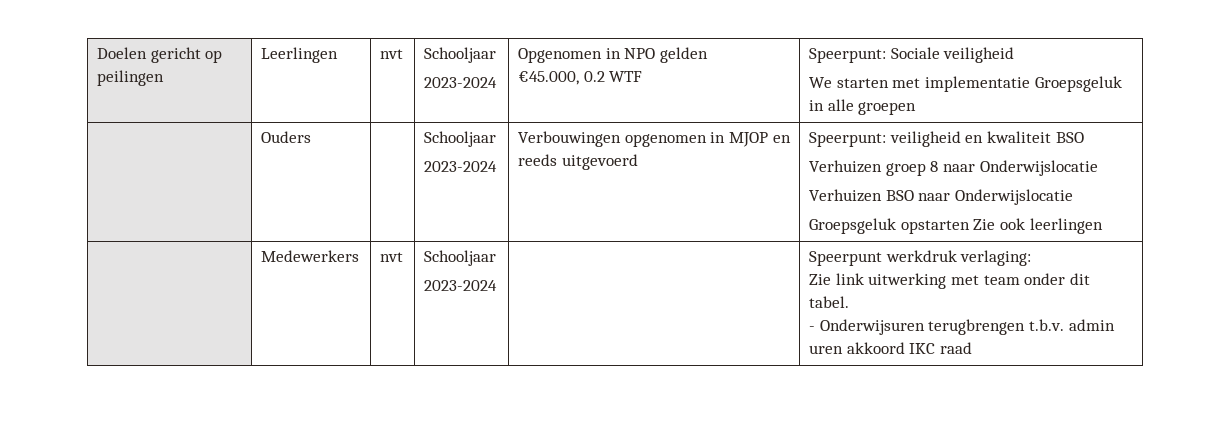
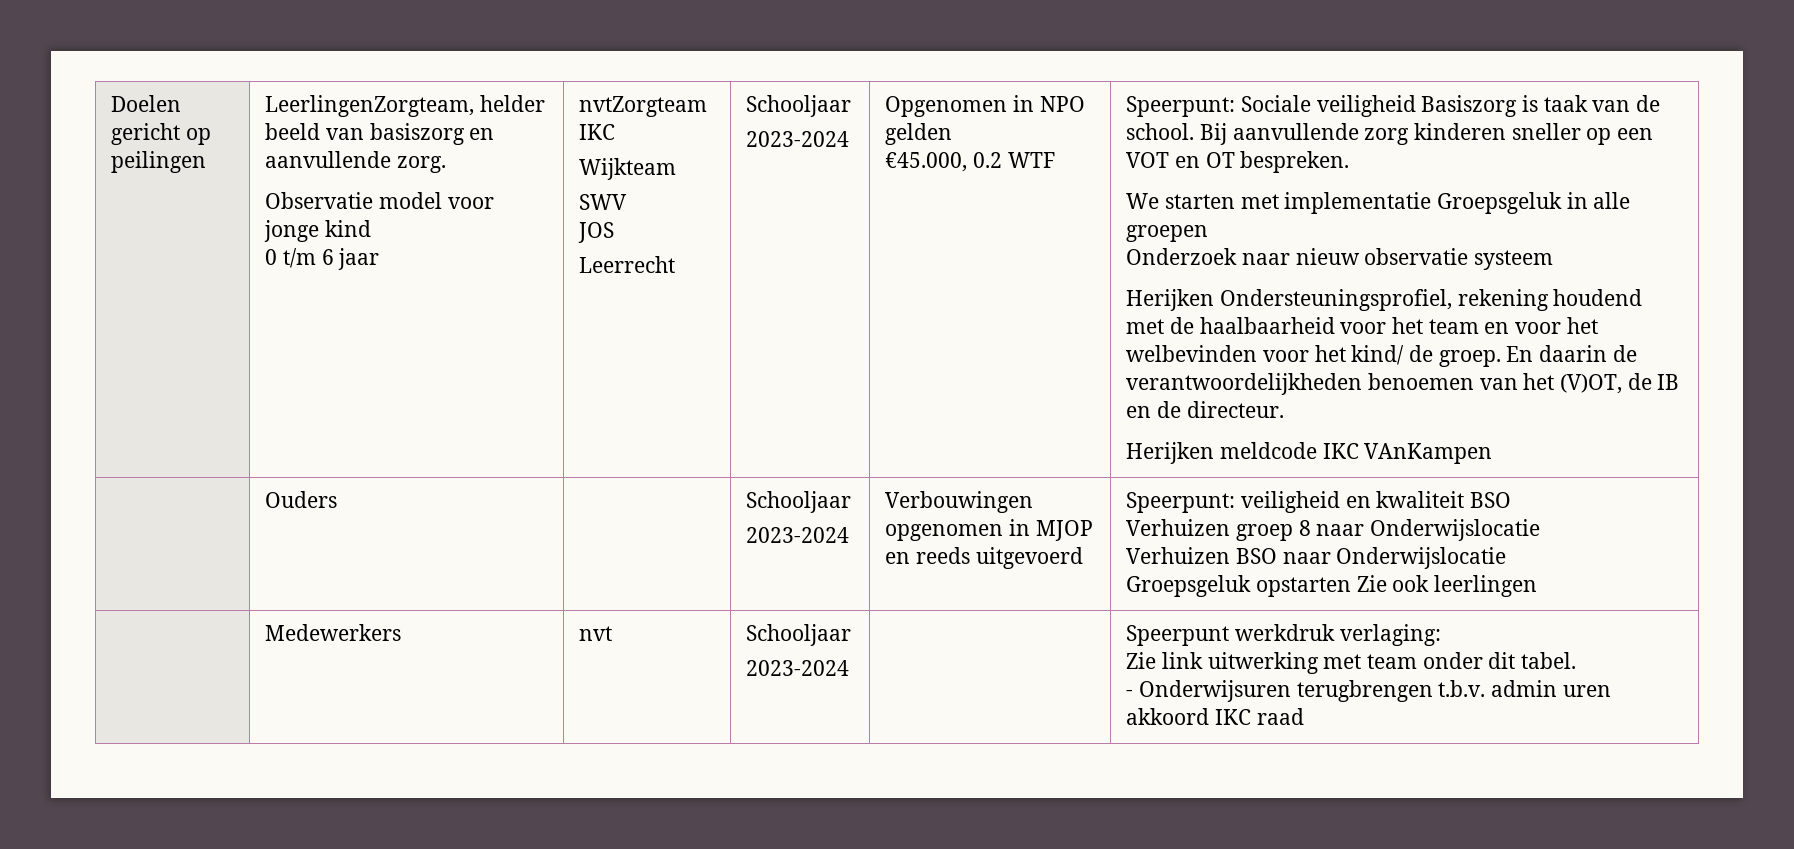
[261,47,339,63] [380,49,404,59] Leerlingen | nvt -> [265,95,545,117] [265,123,495,145] [265,151,446,173] [265,192,494,209] [264,220,371,242] [265,248,380,270] [579,96,708,117] [579,124,616,140] [579,158,677,180] [579,194,628,210] [578,222,615,243] [579,256,676,273] LeerlingenZorgteam, helder beeld van basiszorg en aanvullende zorg. // Observatie model voor jonge kind // 0 t/m 6 jaar | nvtZorgteam IKC // Wijkteam // SWV // JOS // Leerrecht
(1015, 55) none -> [1421,95,1660,117] [1126,123,1653,145] [1126,151,1350,173] Basiszorg is taak van de school. Bij aanvullende zorg kinderen sneller op een VOT en OT bespreken.
(917, 108) none -> [1126,248,1553,270] [1126,289,1643,311] [1126,317,1598,334] [1126,345,1637,367] [1126,373,1680,395] [1126,401,1284,418] [1126,442,1493,464] // Onderzoek naar nieuw observatie systeem // Herijken Ondersteuningsprofiel, rekening houdend met de haalbaarheid voor het team en voor het welbevinden voor het kind/ de groep. En daarin de verantwoordelijkheden benoemen van het (V)OT, de IB en de directeur. // Herijken meldcode IKC VAnKampen

